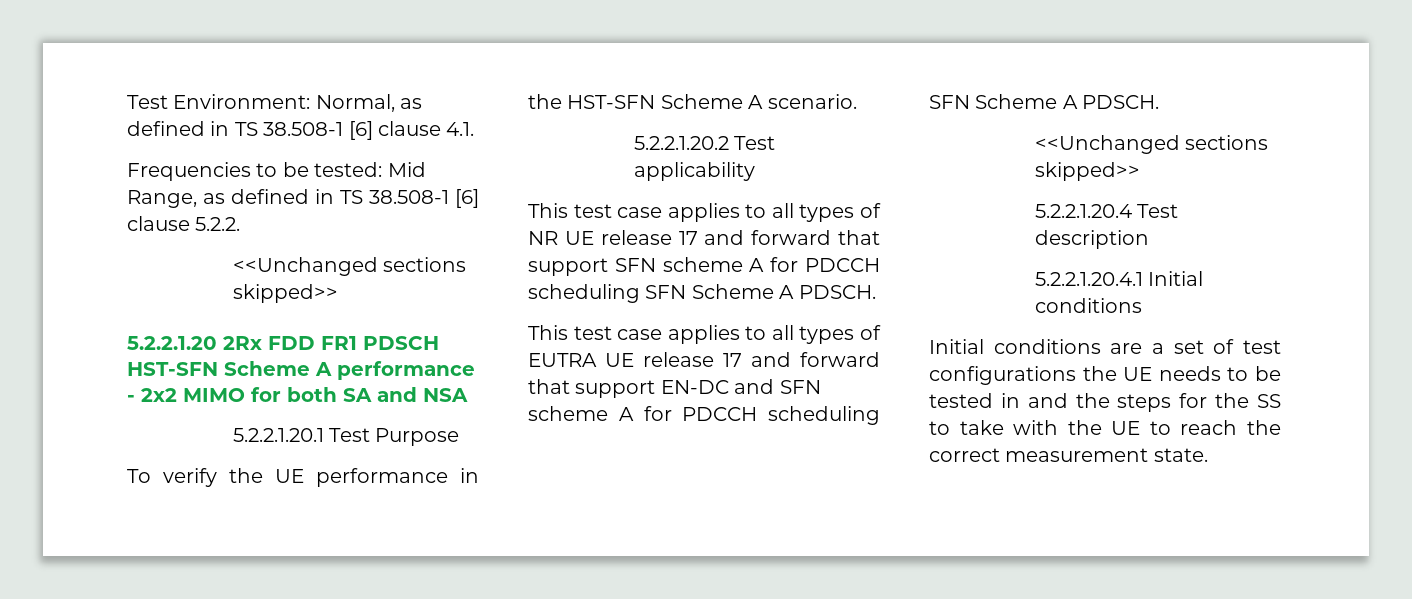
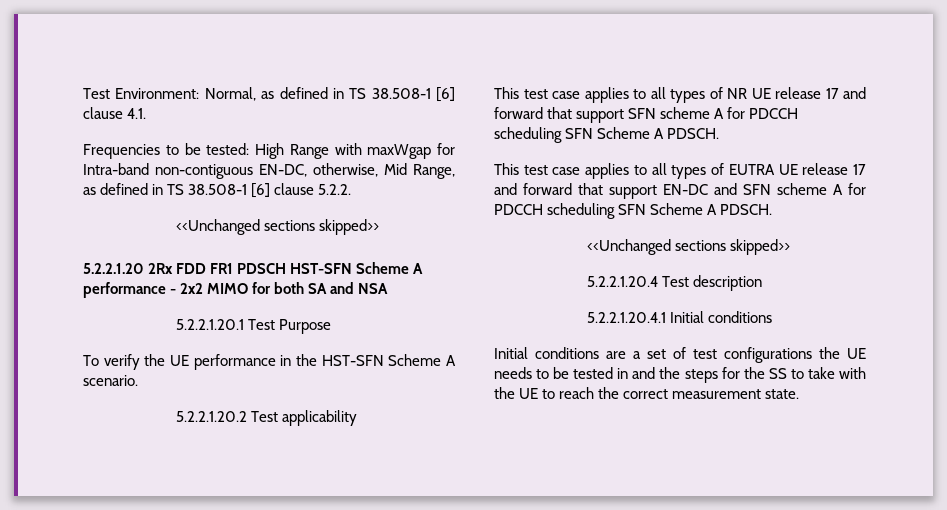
(383, 169) none -> [255,143,455,159] [83,163,378,179] High Range with maxWgap for Intra-band non-contiguous EN-DC, otherwise,

